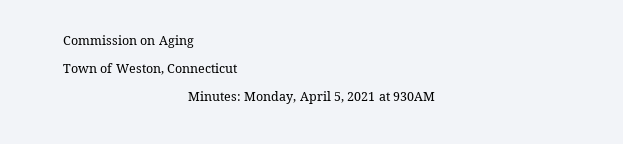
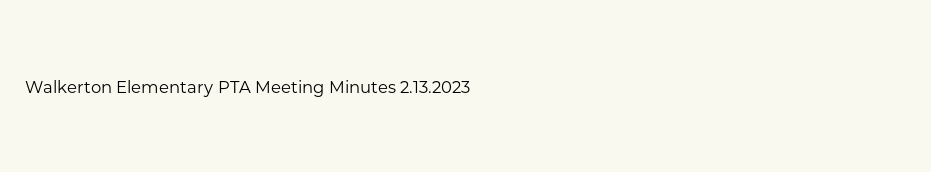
[63,35,194,48] [63,63,239,75] [187,91,436,104] Commission on Aging // Town of Weston, Connecticut // Minutes: Monday, April 5, 2021 at 930AM -> [25,80,471,97] Walkerton Elementary PTA Meeting Minutes 2.13.2023

